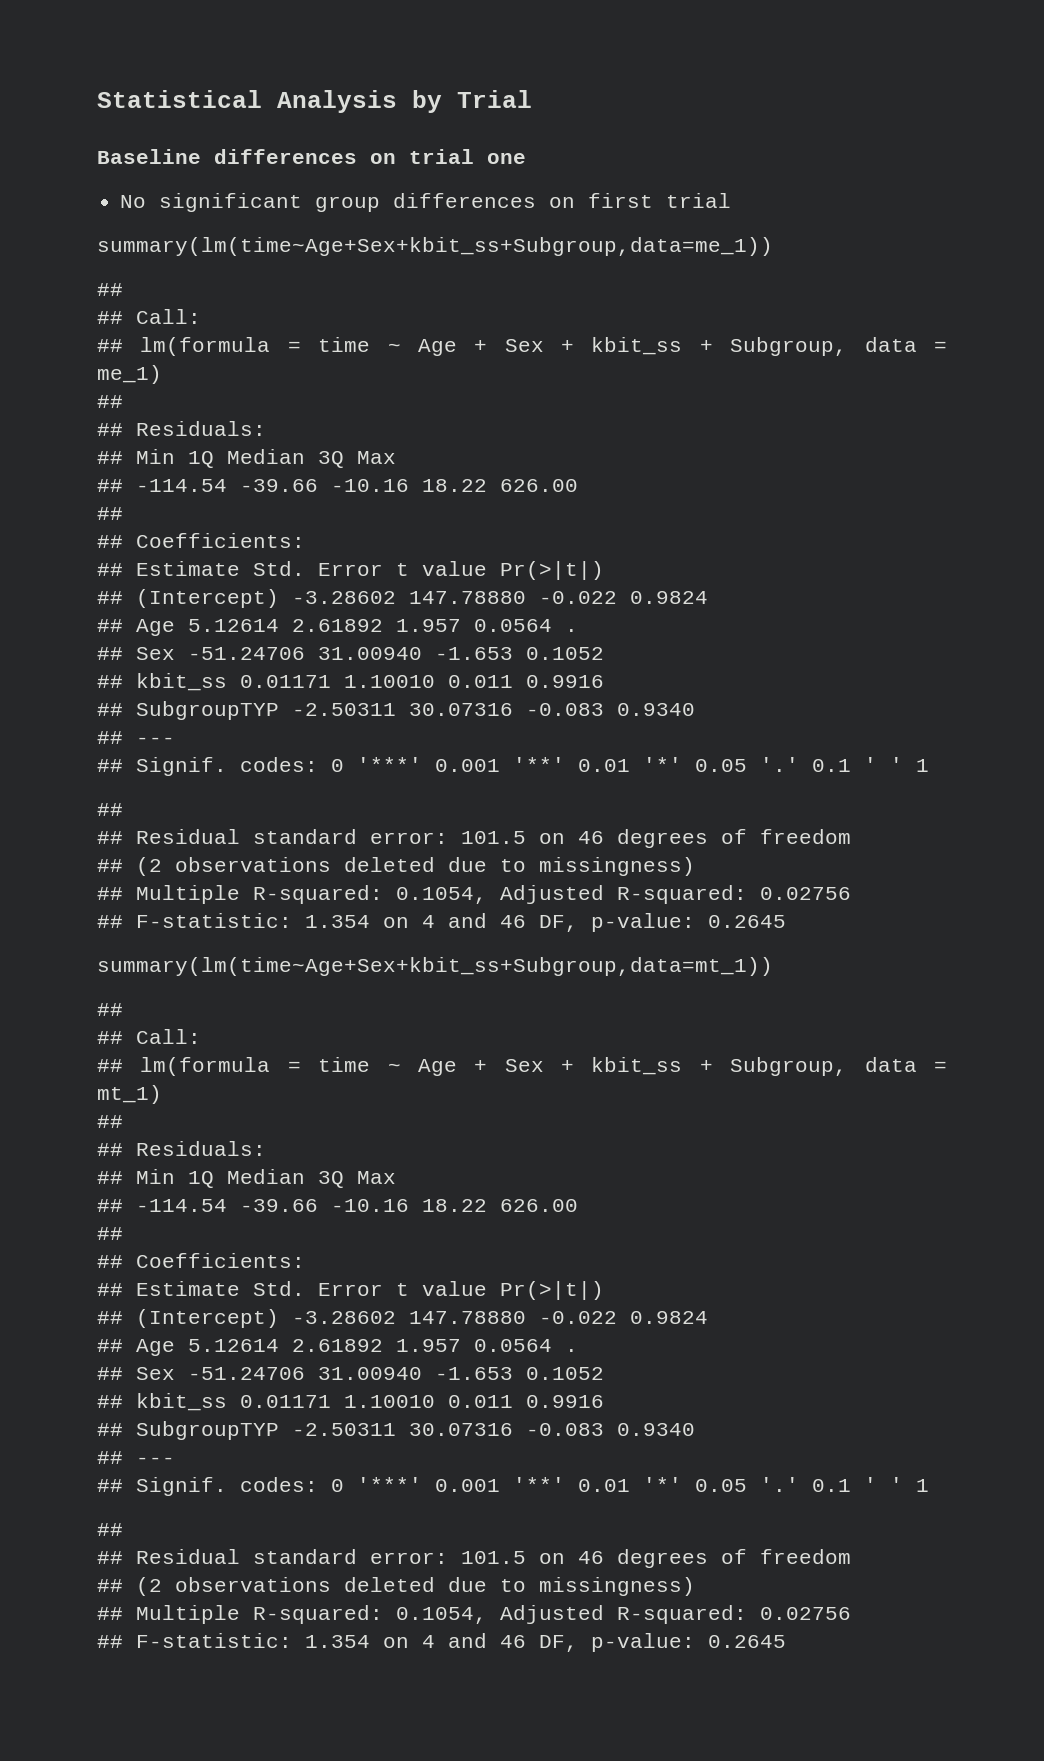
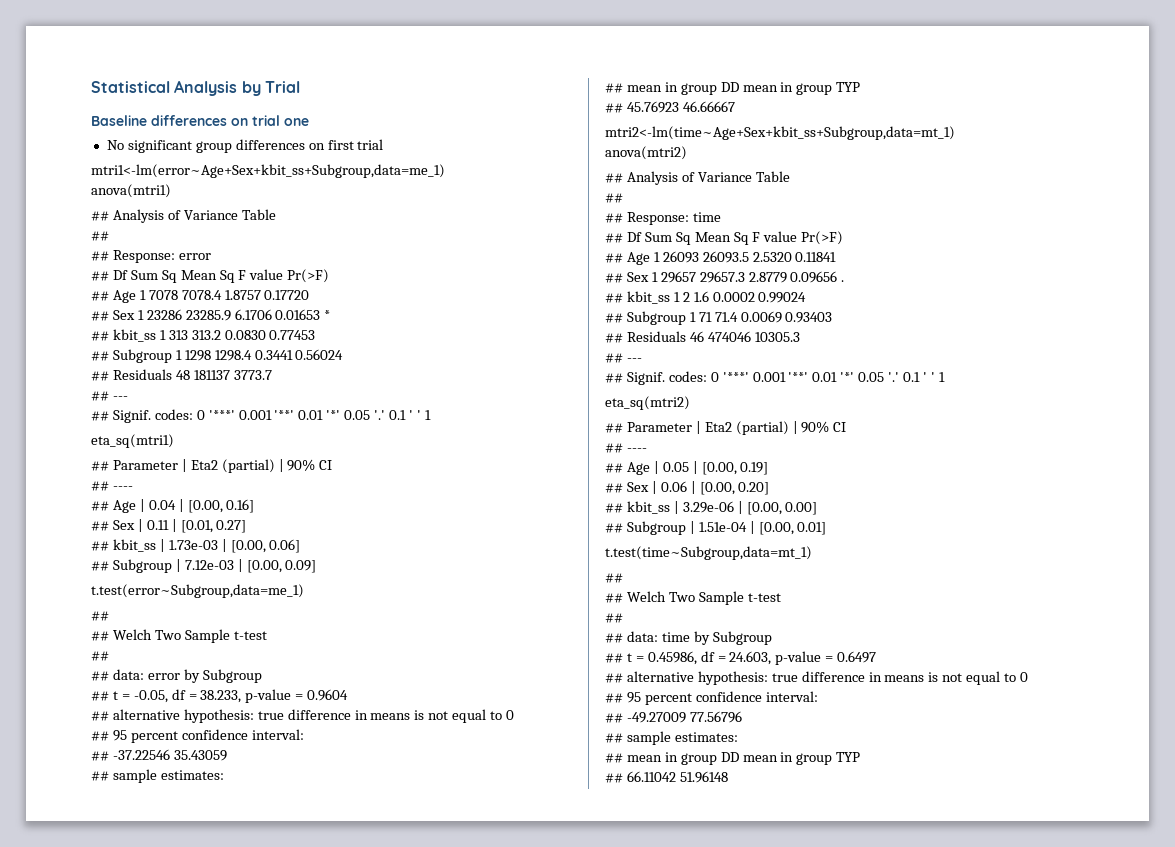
[97,237,773,256] [97,283,123,296] [97,309,201,324] [97,337,947,356] [97,365,162,384] [97,395,123,408] [97,421,266,436] [97,449,396,468] [97,479,578,492] [97,507,123,520] [97,533,305,548] [97,561,604,580] [97,589,708,608] [97,619,578,636] [97,647,604,660] [97,673,604,691] [97,701,695,720] summary(lm(time~Age+Sex+kbit_ss+Subgroup,data=me_1)) // ## // ## Call: // ## lm(formula = time ~ Age + Sex + kbit_ss + Subgroup, data = me_1) // ## // ## Residuals: // ## Min 1Q Median 3Q Max // ## -114.54 -39.66 -10.16 18.22 626.00 // ## // ## Coefficients: // ## Estimate Std. Error t value Pr(>|t|) // ## (Intercept) -3.28602 147.78880 -0.022 0.9824 // ## Age 5.12614 2.61892 1.957 0.0564 . // ## Sex -51.24706 31.00940 -1.653 0.1052 // ## kbit_ss 0.01171 1.10010 0.011 0.9916 // ## SubgroupTYP -2.50311 30.07316 -0.083 0.9340 -> [91,164,445,178] [91,184,171,198] [91,209,276,223] [91,231,109,241] [91,250,211,263] [91,269,330,283] [91,290,310,303] [91,309,331,321] [91,329,316,342] [91,349,344,363] [91,369,272,381] mtri1<-lm(error~Age+Sex+kbit_ss+Subgroup,data=me_1) // anova(mtri1) // ## Analysis of Variance Table // ## // ## Response: error // ## Df Sum Sq Mean Sq F value Pr(>F) // ## Age 1 7078 7078.4 1.8757 0.17720 // ## Sex 1 23286 23285.9 6.1706 0.01653 * // ## kbit_ss 1 313 313.2 0.0830 0.77453 // ## Subgroup 1 1298 1298.4 0.3441 0.56024 // ## Residuals 48 181137 3773.7
[97,803,123,816] [97,829,851,848] [97,857,695,876] [97,885,851,904] [97,913,786,932] [97,957,773,976] [97,1003,123,1016] [97,1029,201,1044] [97,1057,947,1076] [97,1085,162,1104] [97,1115,123,1128] [97,1141,266,1156] [97,1169,396,1188] [97,1199,578,1212] [97,1227,123,1240] [97,1253,305,1268] [97,1281,604,1300] [97,1309,708,1328] [97,1339,578,1356] [97,1367,604,1380] [97,1393,604,1411] [97,1421,695,1440] ## // ## Residual standard error: 101.5 on 46 degrees of freedom // ## (2 observations deleted due to missingness) // ## Multiple R-squared: 0.1054, Adjusted R-squared: 0.02756 // ## F-statistic: 1.354 on 4 and 46 DF, p-value: 0.2645 // summary(lm(time~Age+Sex+kbit_ss+Subgroup,data=mt_1)) // ## // ## Call: // ## lm(formula = time ~ Age + Sex + kbit_ss + Subgroup, data = mt_1) // ## // ## Residuals: // ## Min 1Q Median 3Q Max // ## -114.54 -39.66 -10.16 18.22 626.00 // ## // ## Coefficients: // ## Estimate Std. Error t value Pr(>|t|) // ## (Intercept) -3.28602 147.78880 -0.022 0.9824 // ## Age 5.12614 2.61892 1.957 0.0564 . // ## Sex -51.24706 31.00940 -1.653 0.1052 // ## kbit_ss 0.01171 1.10010 0.011 0.9916 // ## SubgroupTYP -2.50311 30.07316 -0.083 0.9340 -> [91,434,174,448] [91,459,333,473] [91,481,133,491] [91,499,255,513] [91,519,247,533] [91,539,301,553] [91,559,317,573] [91,584,304,598] [91,611,109,621] [91,629,267,643] [91,651,109,661] [91,669,262,683] [91,689,349,703] [91,709,515,723] [91,729,304,743] [91,749,227,761] [91,769,224,783] [605,82,861,95] [605,101,735,113] [605,126,955,140] [605,146,687,160] [605,171,790,185] [605,193,623,203] [605,212,721,225] [605,231,844,245] [605,251,837,265] [605,271,845,283] [605,291,807,304] [605,311,833,325] [605,331,800,343] eta_sq(mtri1) // ## Parameter | Eta2 (partial) | 90% CI // ## ---- // ## Age | 0.04 | [0.00, 0.16] // ## Sex | 0.11 | [0.01, 0.27] // ## kbit_ss | 1.73e-03 | [0.00, 0.06] // ## Subgroup | 7.12e-03 | [0.00, 0.09] // t.test(error~Subgroup,data=me_1) // ## // ## Welch Two Sample t-test // ## // ## data: error by Subgroup // ## t = -0.05, df = 38.233, p-value = 0.9604 // ## alternative hypothesis: true difference in means is not equal to 0 // ## 95 percent confidence interval: // ## -37.22546 35.43059 // ## sample estimates: // ## mean in group DD mean in group TYP // ## 45.76923 46.66667 // mtri2<-lm(time~Age+Sex+kbit_ss+Subgroup,data=mt_1) // anova(mtri2) // ## Analysis of Variance Table // ## // ## Response: time // ## Df Sum Sq Mean Sq F value Pr(>F) // ## Age 1 26093 26093.5 2.5320 0.11841 // ## Sex 1 29657 29657.3 2.8779 0.09656 . // ## kbit_ss 1 2 1.6 0.0002 0.99024 // ## Subgroup 1 71 71.4 0.0069 0.93403 // ## Residuals 46 474046 10305.3
[97,1523,123,1536] [97,1549,851,1568] [97,1577,695,1596] [97,1605,851,1624] [97,1633,786,1652] ## // ## Residual standard error: 101.5 on 46 degrees of freedom // ## (2 observations deleted due to missingness) // ## Multiple R-squared: 0.1054, Adjusted R-squared: 0.02756 // ## F-statistic: 1.354 on 4 and 46 DF, p-value: 0.2645 -> [605,396,690,410] [605,421,847,435] [605,443,647,453] [605,461,769,475] [605,481,770,495] [605,501,818,515] [605,521,827,535] [605,546,812,560] [605,573,623,583] [605,591,781,605] [605,613,623,623] [605,631,772,645] [605,651,877,665] [605,671,1029,685] [605,691,818,705] [605,711,742,723] [605,731,738,745] [605,752,861,765] [605,771,728,783] eta_sq(mtri2) // ## Parameter | Eta2 (partial) | 90% CI // ## ---- // ## Age | 0.05 | [0.00, 0.19] // ## Sex | 0.06 | [0.00, 0.20] // ## kbit_ss | 3.29e-06 | [0.00, 0.00] // ## Subgroup | 1.51e-04 | [0.00, 0.01] // t.test(time~Subgroup,data=mt_1) // ## // ## Welch Two Sample t-test // ## // ## data: time by Subgroup // ## t = 0.45986, df = 24.603, p-value = 0.6497 // ## alternative hypothesis: true difference in means is not equal to 0 // ## 95 percent confidence interval: // ## -49.27009 77.56796 // ## sample estimates: // ## mean in group DD mean in group TYP // ## 66.11042 51.96148

